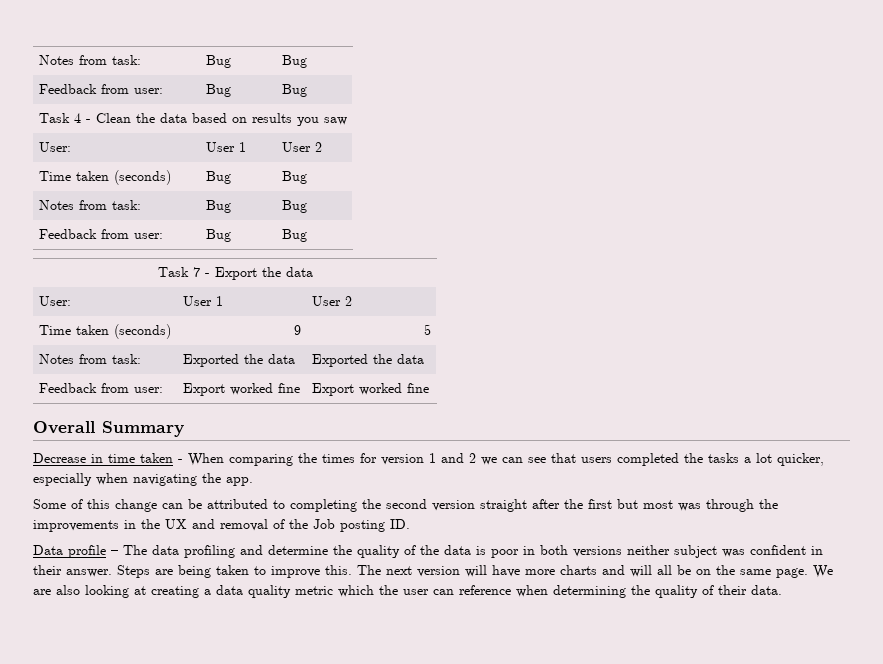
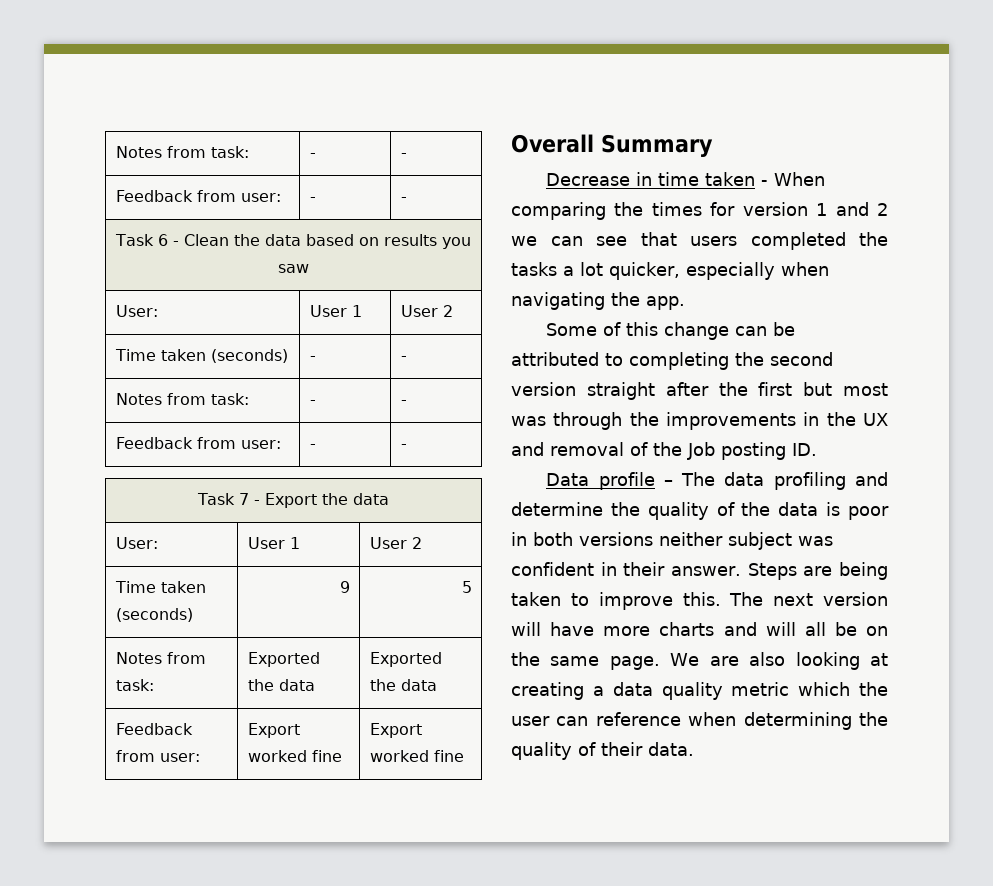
[38,55,141,65] [205,55,231,68] [281,55,307,68] [38,84,163,94] [205,84,231,97] [281,84,307,97] [39,113,81,123] Notes from task: | Bug | Bug // Feedback from user: | Bug | Bug // Task 4 -> [115,146,249,158] [309,153,316,158] [400,153,407,158] [115,190,282,202] [309,197,316,202] [400,197,407,202] [115,234,168,246] Notes from task: | - | - // Feedback from user: | - | - // Task 6
[205,171,231,184] [281,171,307,184] [38,200,141,210] [205,200,231,213] [281,200,307,213] [38,229,163,239] [205,229,231,242] [281,229,307,242] Bug | Bug // Notes from task: | Bug | Bug // Feedback from user: | Bug | Bug -> [309,356,316,361] [400,356,407,361] [115,393,249,405] [309,400,316,405] [400,400,407,405] [115,437,282,449] [309,444,316,449] [400,444,407,449] - | - // Notes from task: | - | - // Feedback from user: | - | -

